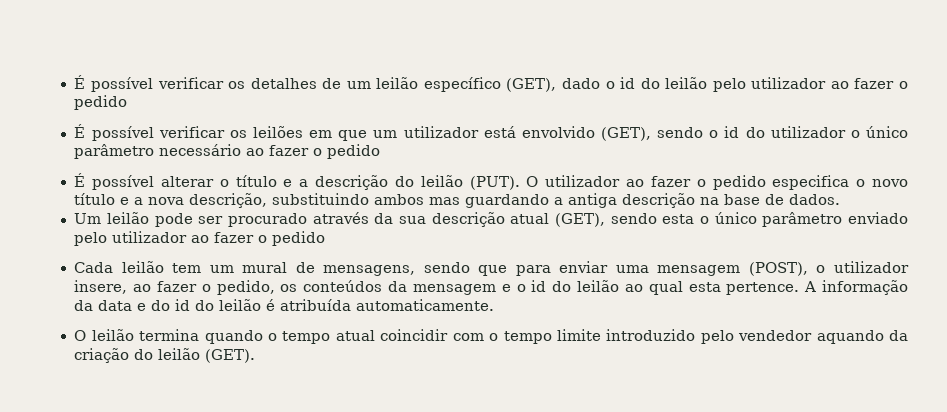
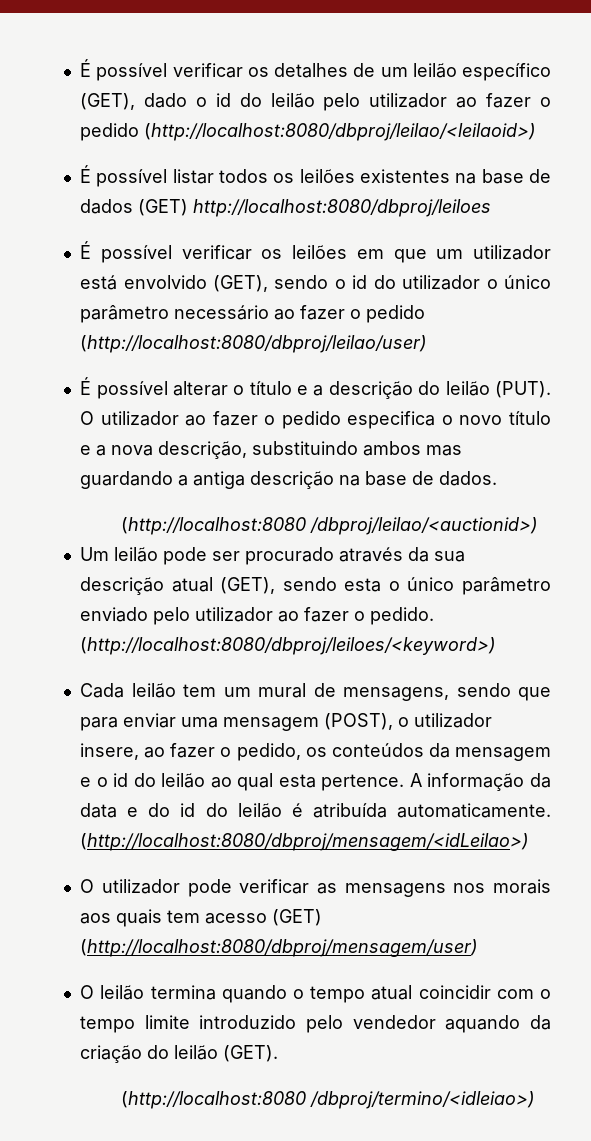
(128, 102) none -> [144,123,537,141] [80,165,551,187] [80,199,492,217] (http://localhost:8080/dbproj/leilao/<leilaoid>) // É possível listar todos os leilões existentes na base de dados (GET) http://localhost:8080/dbproj/leiloes
(381, 151) none -> [80,335,428,353] (http://localhost:8080/dbproj/leilao/user)
(841, 199) none -> [121,517,539,535] // (http://localhost:8080 /dbproj/leilao/<auctionid>)
[272,231,326,246] pedido -> [370,607,435,625] [80,637,497,655] pedido. (http://localhost:8080/dbproj/leiloes/<keyword>)
(495, 305) none -> [80,833,530,851] [80,879,551,897] [80,909,323,927] [80,939,479,957] (http://localhost:8080/dbproj/mensagem/<idLeilao>) // O utilizador pode verificar as mensagens nos morais aos quais tem acesso (GET) (http://localhost:8080/dbproj/mensagem/user)
(256, 356) none -> [121,1091,536,1109] // (http://localhost:8080 /dbproj/termino/<idleiao>)

